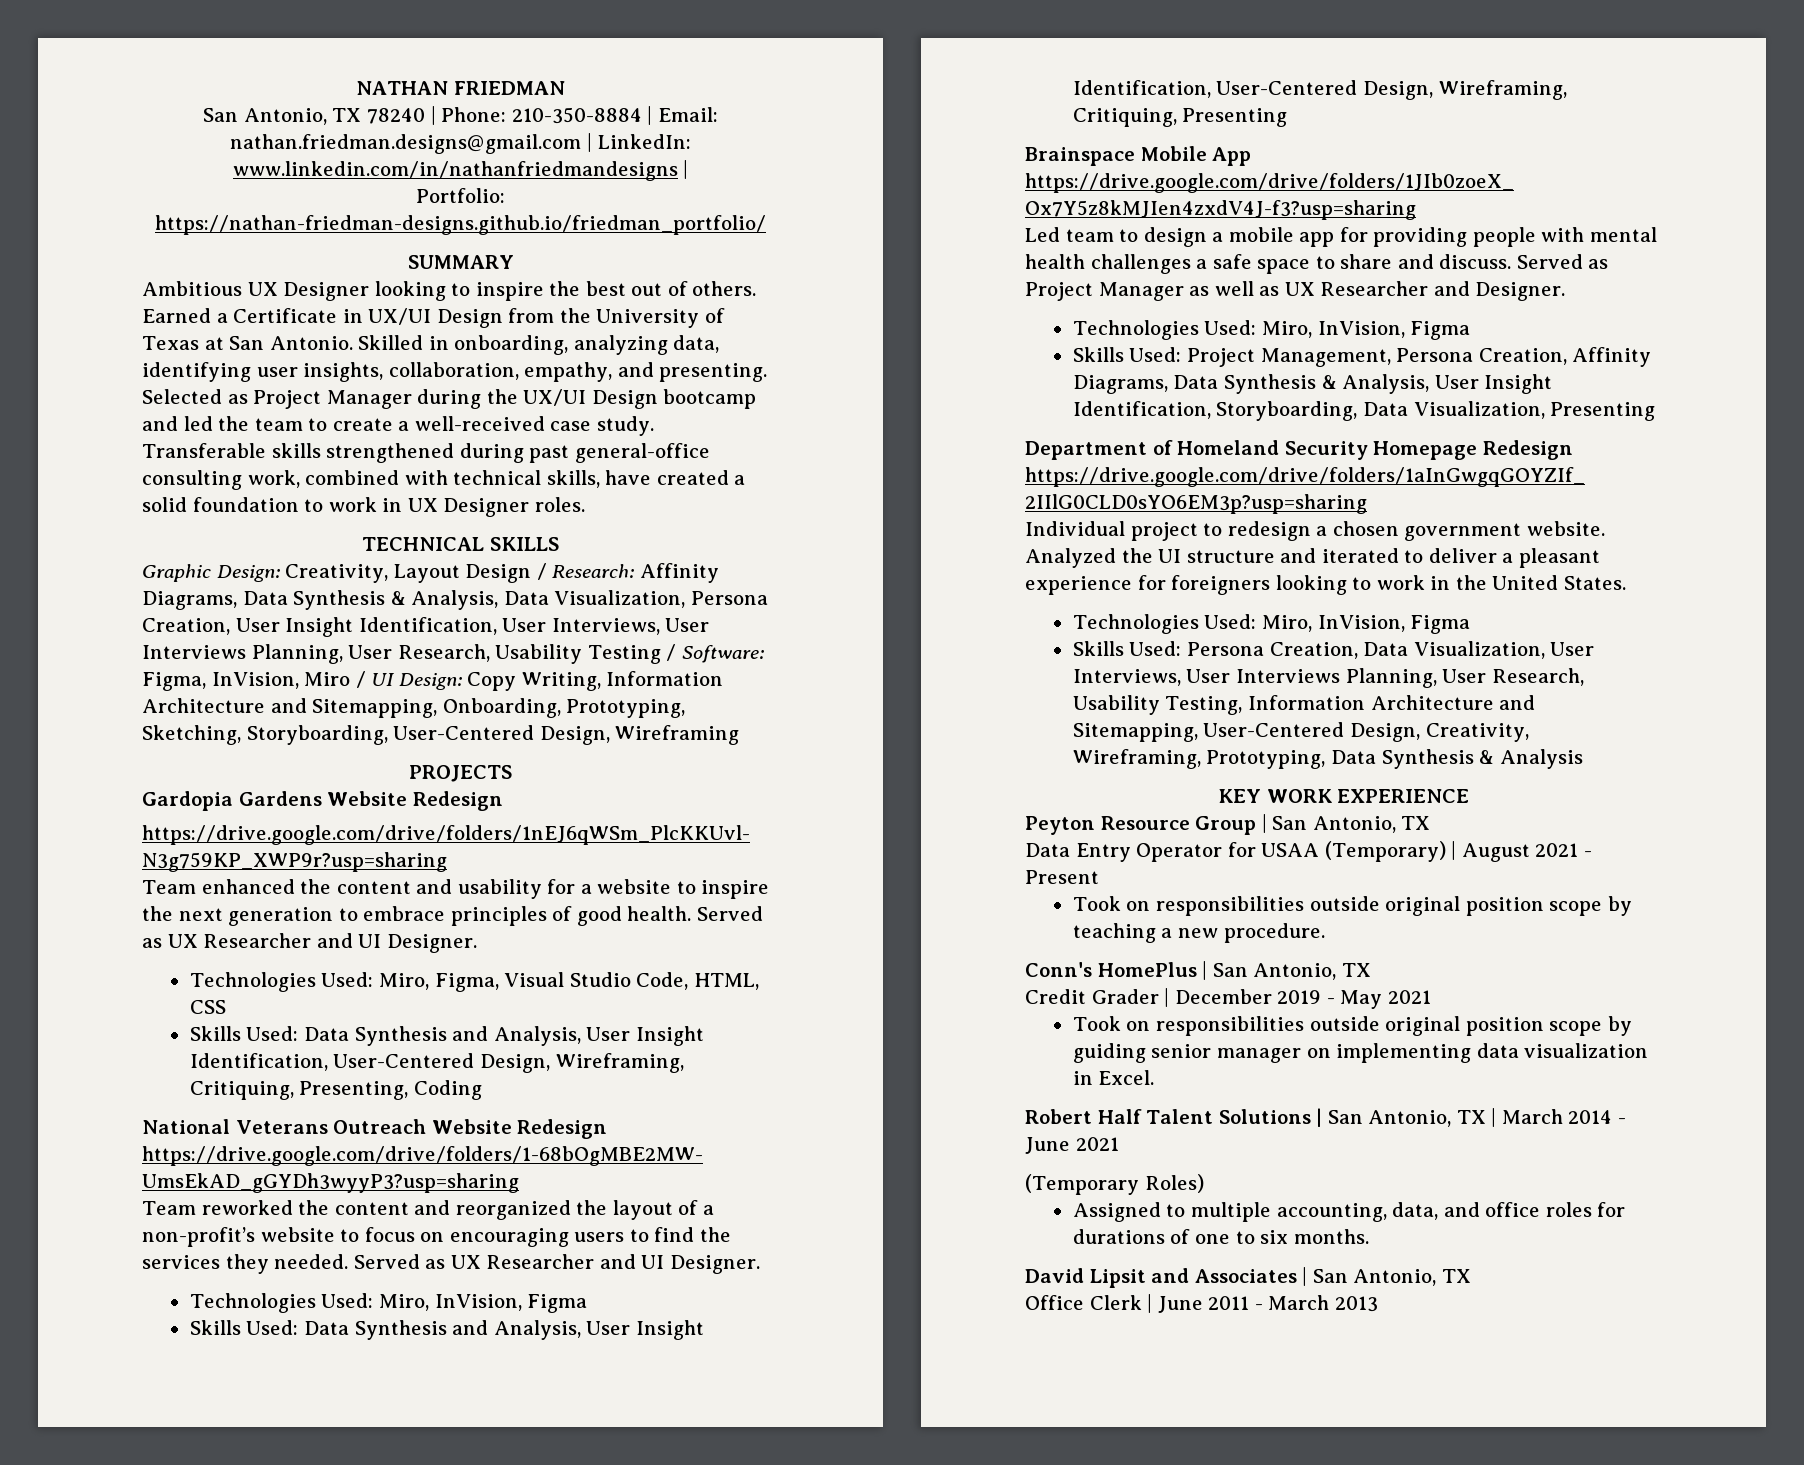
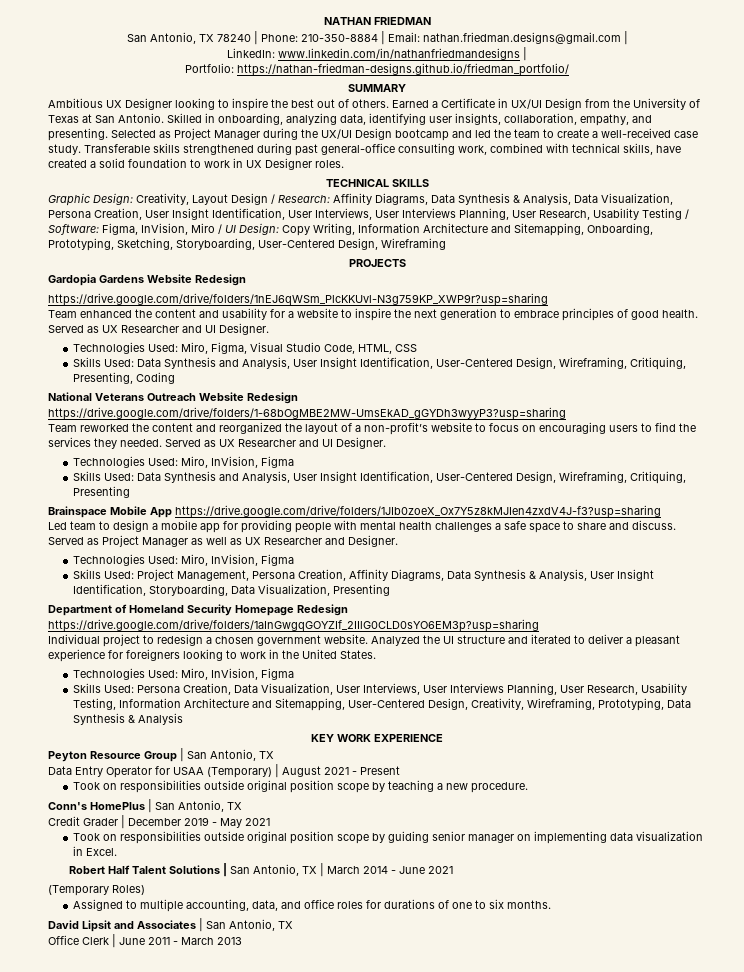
(592, 142) none -> (628, 38) //

